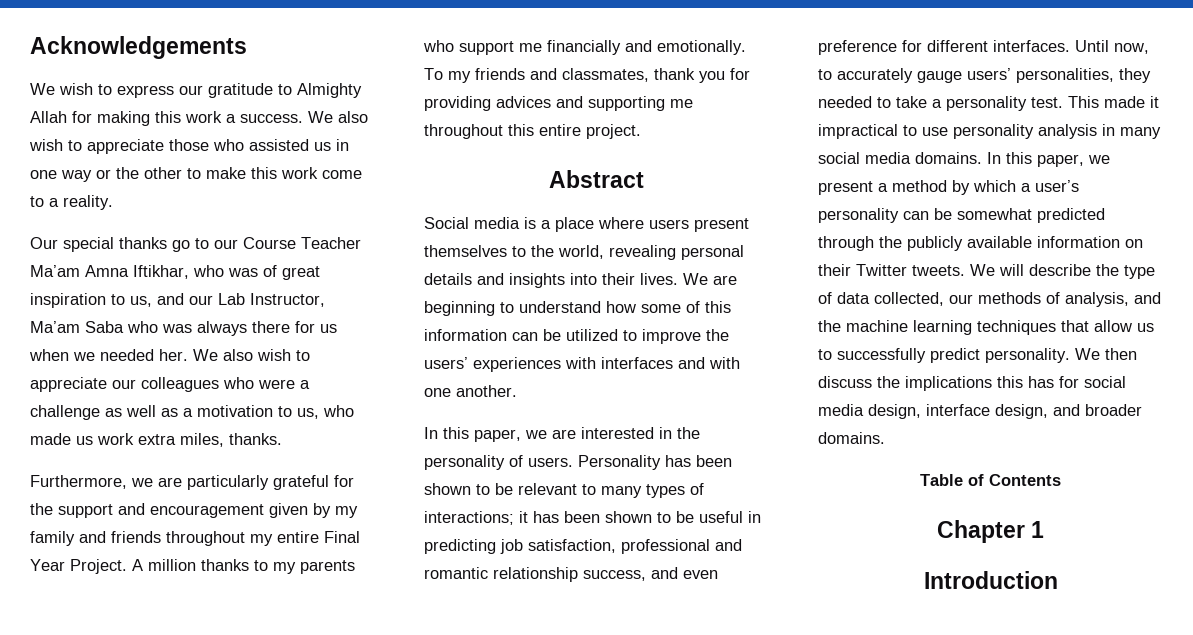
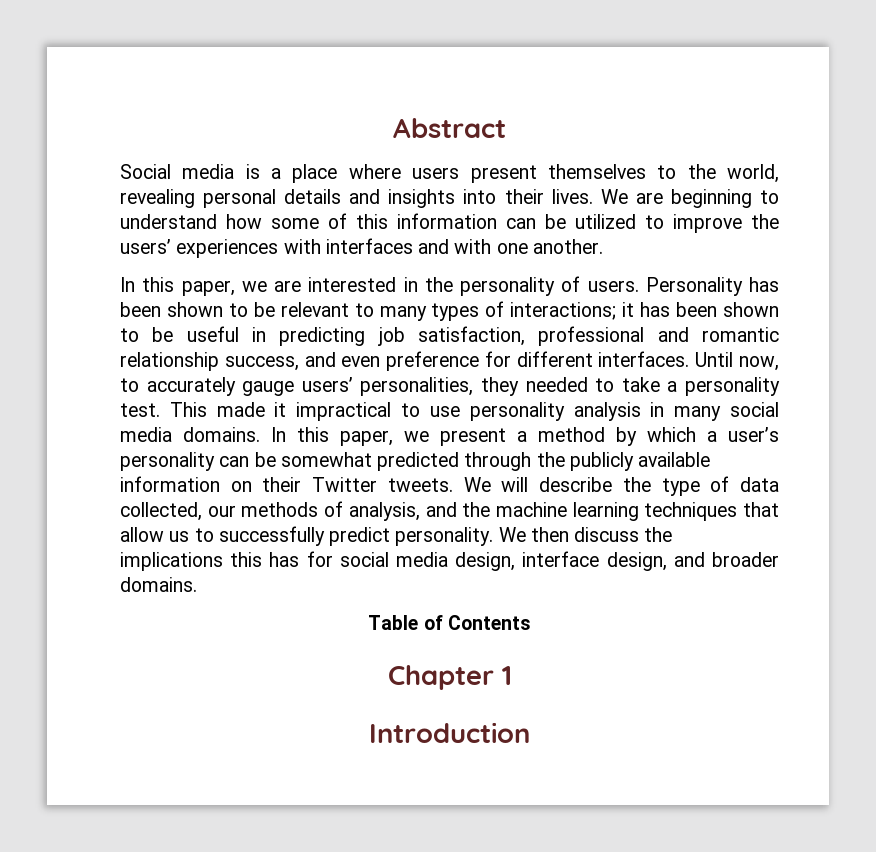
[30,36,247,59] [30,83,362,98] [30,111,368,126] [29,139,349,154] [30,167,362,182] [30,195,113,210] [30,237,361,252] [30,265,320,280] [30,293,325,308] [30,321,337,336] [29,349,310,361] [30,377,310,392] [30,405,354,420] [30,433,282,447] [30,475,354,490] [30,503,358,518] [30,531,360,546] [30,559,355,574] [423,40,746,55] [424,68,750,83] [424,96,693,111] [424,124,641,139] Acknowledgements // We wish to express our gratitude to Almighty Allah for making this work a success. We also wish to appreciate those who assisted us in one way or the other to make this work come to a reality. // Our special thanks go to our Course Teacher Ma’am Amna Iftikhar, who was of great inspiration to us, and our Lab Instructor, Ma’am Saba who was always there for us when we needed her. We also wish to appreciate our colleagues who were a challenge as well as a motivation to us, who made us work extra miles, thanks. // Furthermore, we are particularly grateful for the support and encouragement given by my family and friends throughout my entire Final Year Project. A million thanks to my parents who support me financially and emotionally. To my friends and classmates, thank you for providing advices and supporting me throughout this entire project. // -> (393, 128) none

